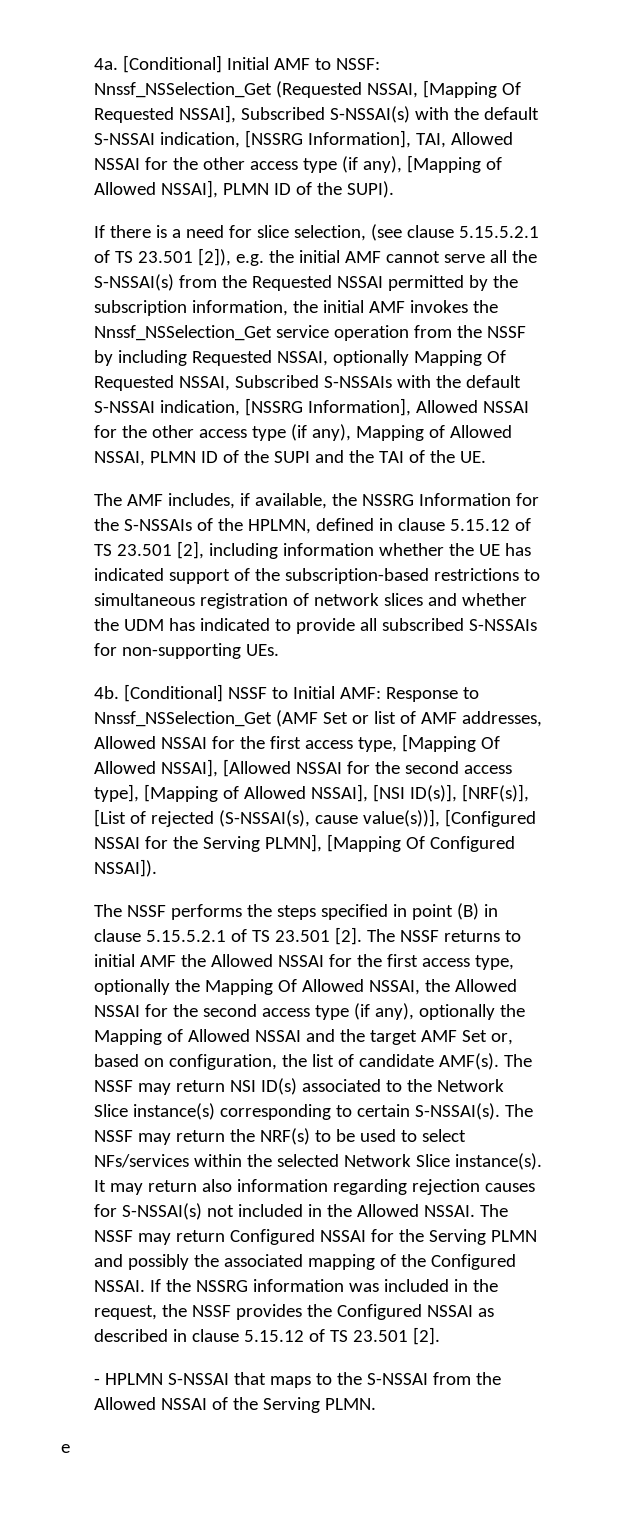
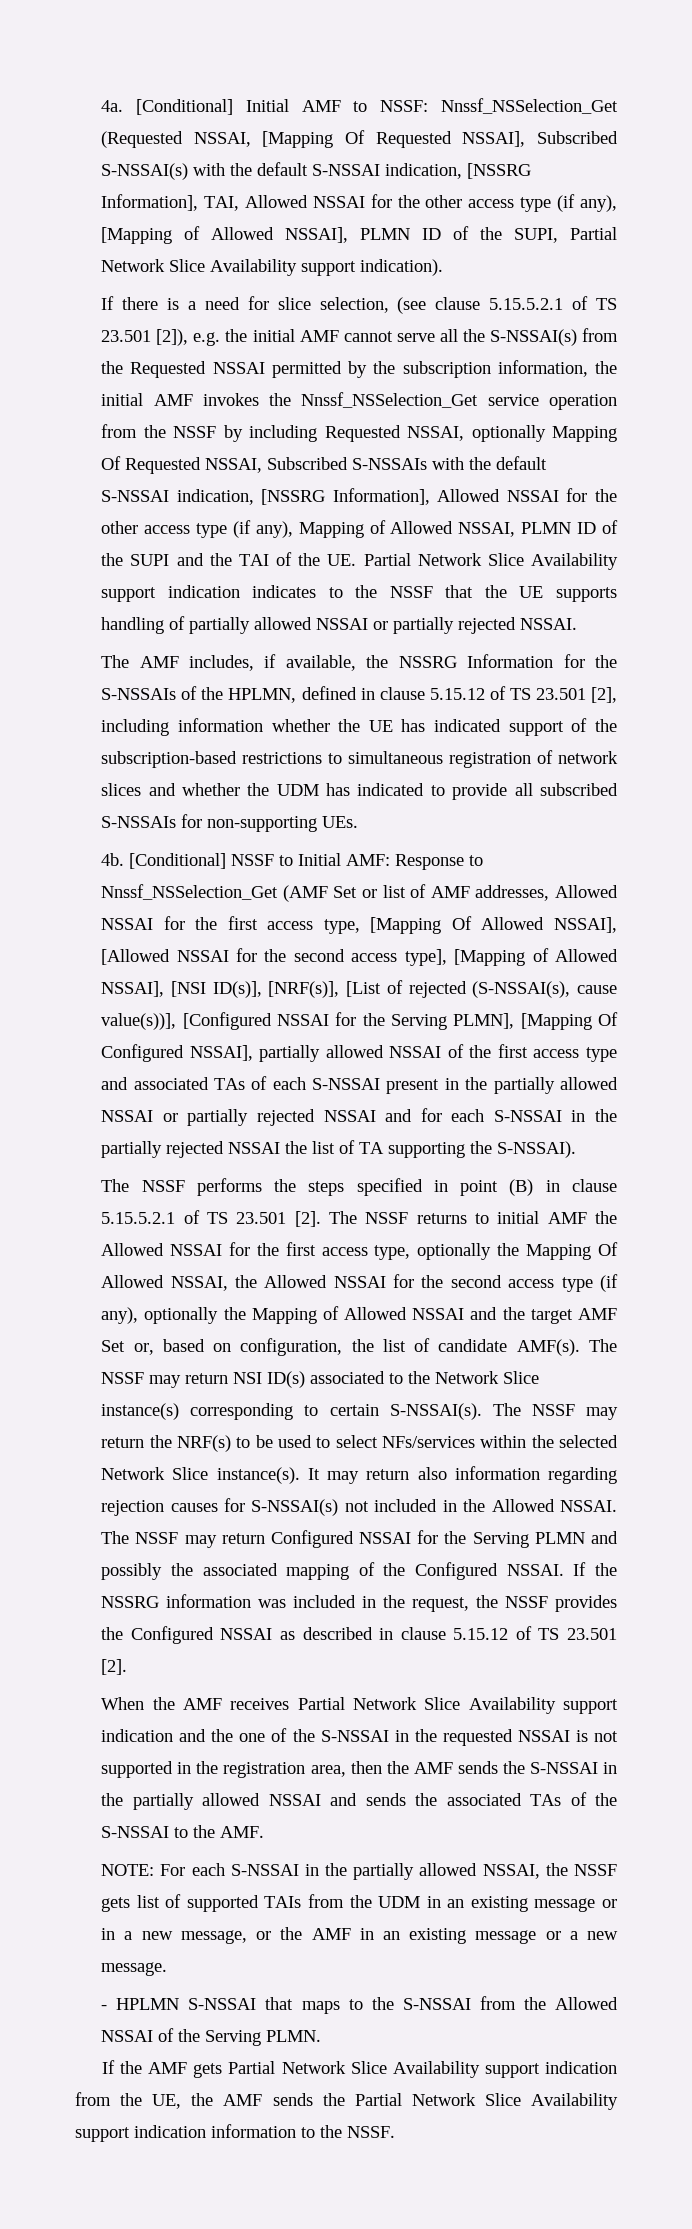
[347,181,395,198] SUPI). -> [514,227,617,243] [101,259,444,276] SUPI, Partial Network Slice Availability support indication).
(487, 457) none -> [363,553,619,570] [101,585,618,602] [101,616,578,634] Partial Network Slice Availability support indication indicates to the NSSF that the UE supports handling of partially allowed NSSAI or partially rejected NSSAI.
[94,859,158,877] NSSAI]). -> [189,1044,618,1062] [101,1076,619,1094] [101,1108,618,1126] [101,1140,577,1158] NSSAI], partially allowed NSSAI of the first access type and associated TAs of each S-NSSAI present in the partially allowed NSSAI or partially rejected NSSAI and for each S-NSSAI in the partially rejected NSSAI the list of TA supporting the S-NSSAI).
(441, 1336) none -> [101,1697,619,1714] [101,1728,619,1746] [101,1761,617,1778] [101,1792,617,1810] [101,1825,265,1838] [101,1863,617,1880] [101,1894,618,1912] [101,1927,619,1944] [101,1962,168,1976] // When the AMF receives Partial Network Slice Availability support indication and the one of the S-NSSAI in the requested NSSAI is not supported in the registration area, then the AMF sends the S-NSSAI in the partially allowed NSSAI and sends the associated TAs of the S-NSSAI to the AMF. // NOTE: For each S-NSSAI in the partially allowed NSSAI, the NSSF gets list of supported TAIs from the UDM in an existing message or in a new message, or the AMF in an existing message or a new message.
[61,1444,70,1453] e -> [102,2060,617,2078] [75,2092,618,2110] [75,2124,395,2142] If the AMF gets Partial Network Slice Availability support indication from the UE, the AMF sends the Partial Network Slice Availability support indication information to the NSSF.

